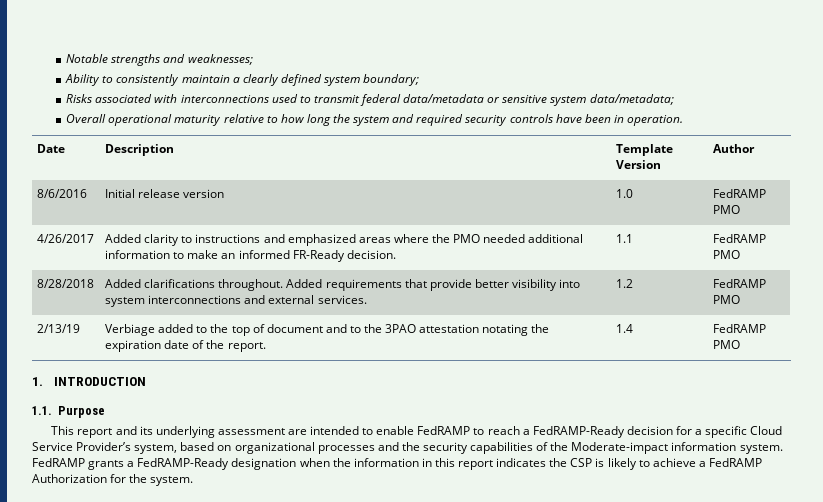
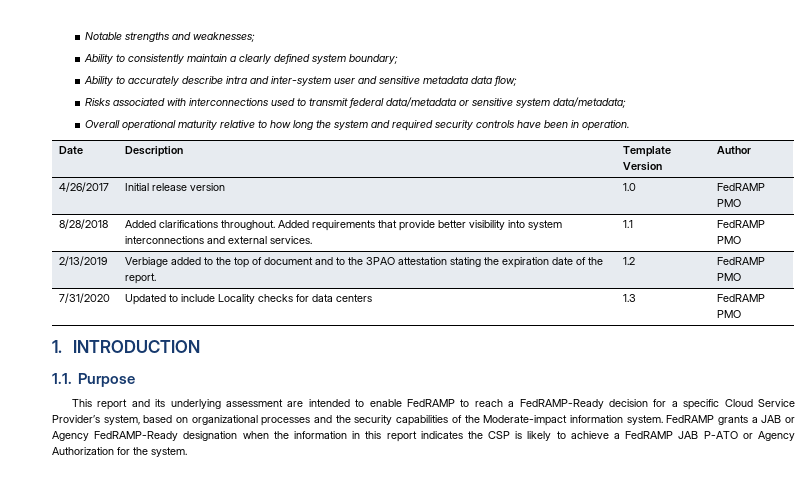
(420, 80) none -> [83,76,517,86] // Ability to accurately describe intra and inter-system user and sensitive metadata data flow;
[37,189,88,198] 8/6/2016 -> [59,182,110,192] 4/26/2017
[37,234,95,243] [105,234,584,246] [105,250,396,262] [616,234,634,243] [713,234,767,243] [713,250,741,259] // 4/26/2017 | Added clarity to instructions and emphasized areas where the PMO needed additional information to make an informed FR-Ready decision. | 1.1 | FedRAMP PMO -> (742, 203) none
[616,279,634,288] [713,279,767,288] [713,295,741,304] [37,324,81,333] 1.2 | FedRAMP PMO // 2/13/19 -> [623,220,634,228] [717,220,766,228] [717,236,742,244] [59,256,108,266] 1.1 | FedRAMP PMO // 2/13/2019
[482,324,529,336] notating -> [450,257,482,267] stating
[616,324,634,333] 1.4 -> [623,257,636,265] [717,257,766,265] [717,273,742,281] [59,293,111,303] [125,294,373,305] [623,294,637,302] 1.2 | FedRAMP PMO // 7/31/2020 | Updated to include Locality checks for data centers | 1.3
(135, 464) none -> [761,415,796,423] [52,431,89,441] JAB or Agency
(762, 462) none -> [678,431,795,441] JAB P-ATO or Agency

